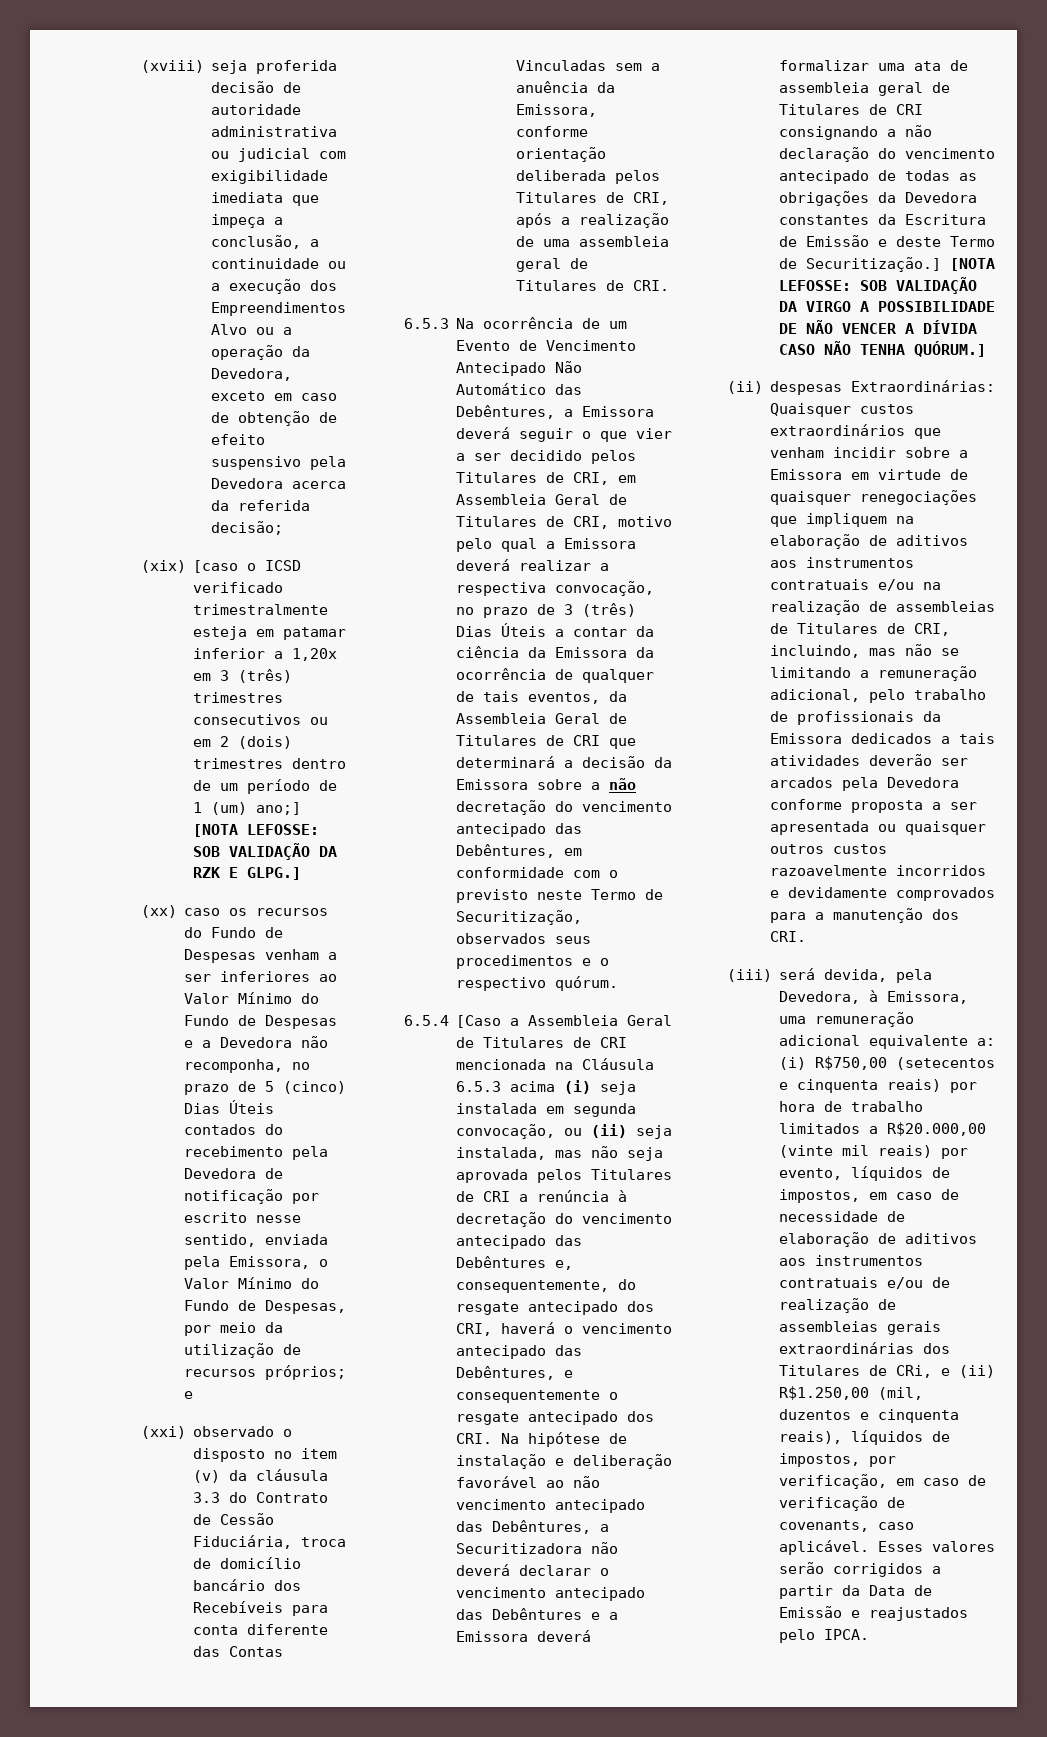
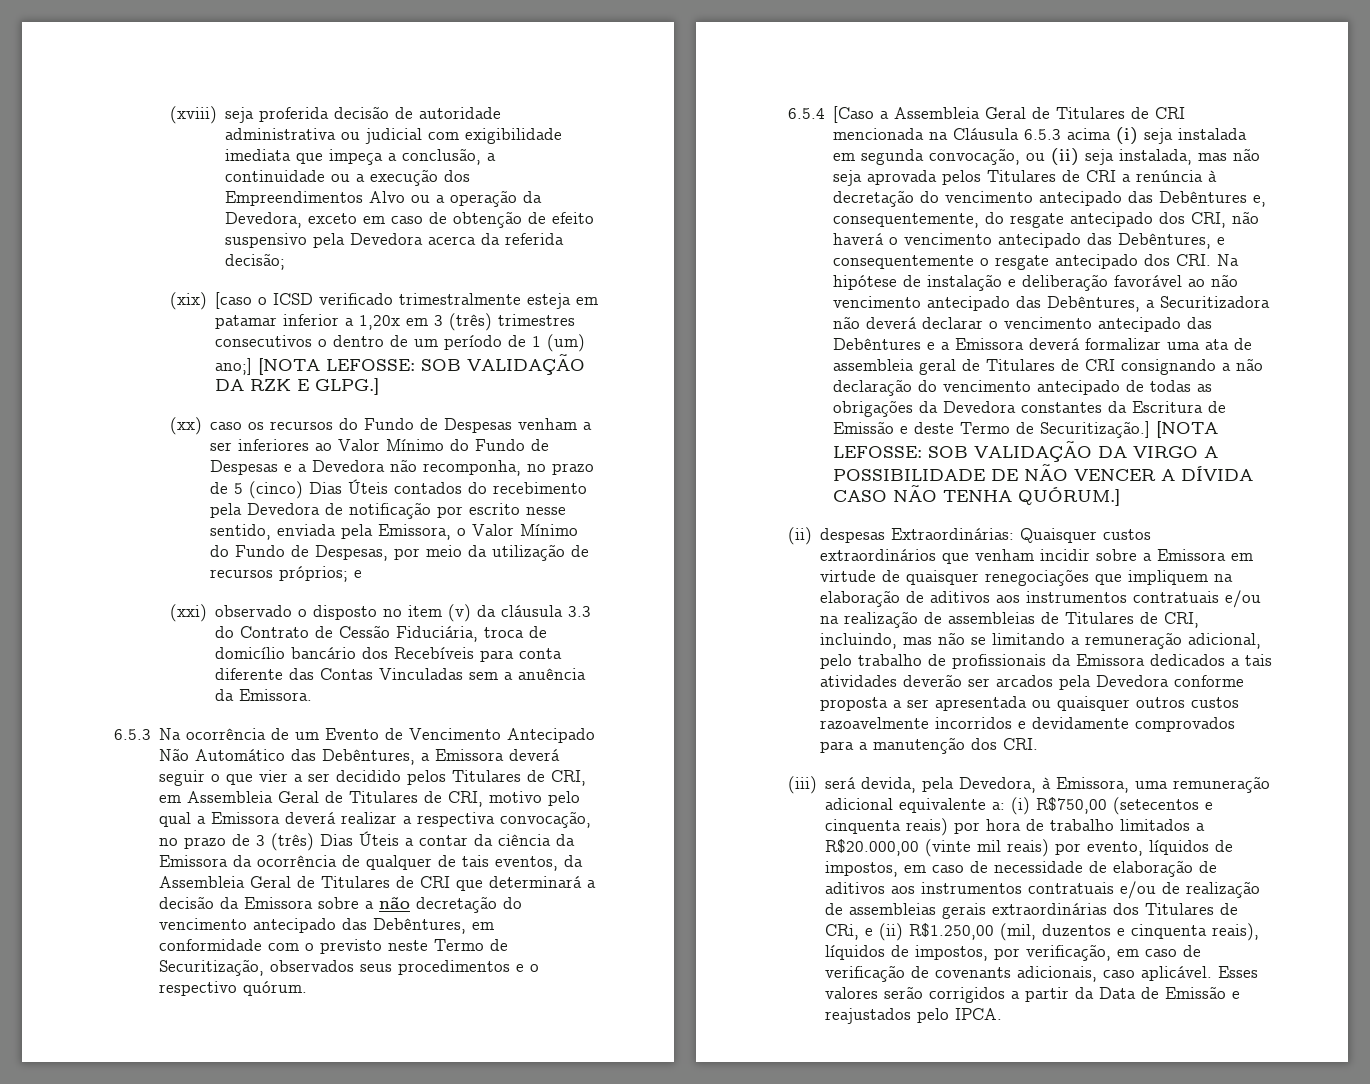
[310,717,329,725] [193,736,293,749] [193,758,284,769] ou em 2 (dois) trimestres -> [318,339,328,347] o
[516,104,598,117] [516,126,589,137] [516,147,607,162] [516,170,661,184] [516,192,670,205] [516,213,670,228] [516,236,670,247] [516,258,589,272] [516,280,670,291] Emissora, conforme orientação deliberada pelos Titulares de CRI, após a realização de uma assembleia geral de Titulares de CRI. -> [239,689,313,701] Emissora.
(493, 1329) none -> [1232,211,1260,224] não
[779,1520,870,1532] covenants, -> [935,966,1098,982] covenants adicionais,

